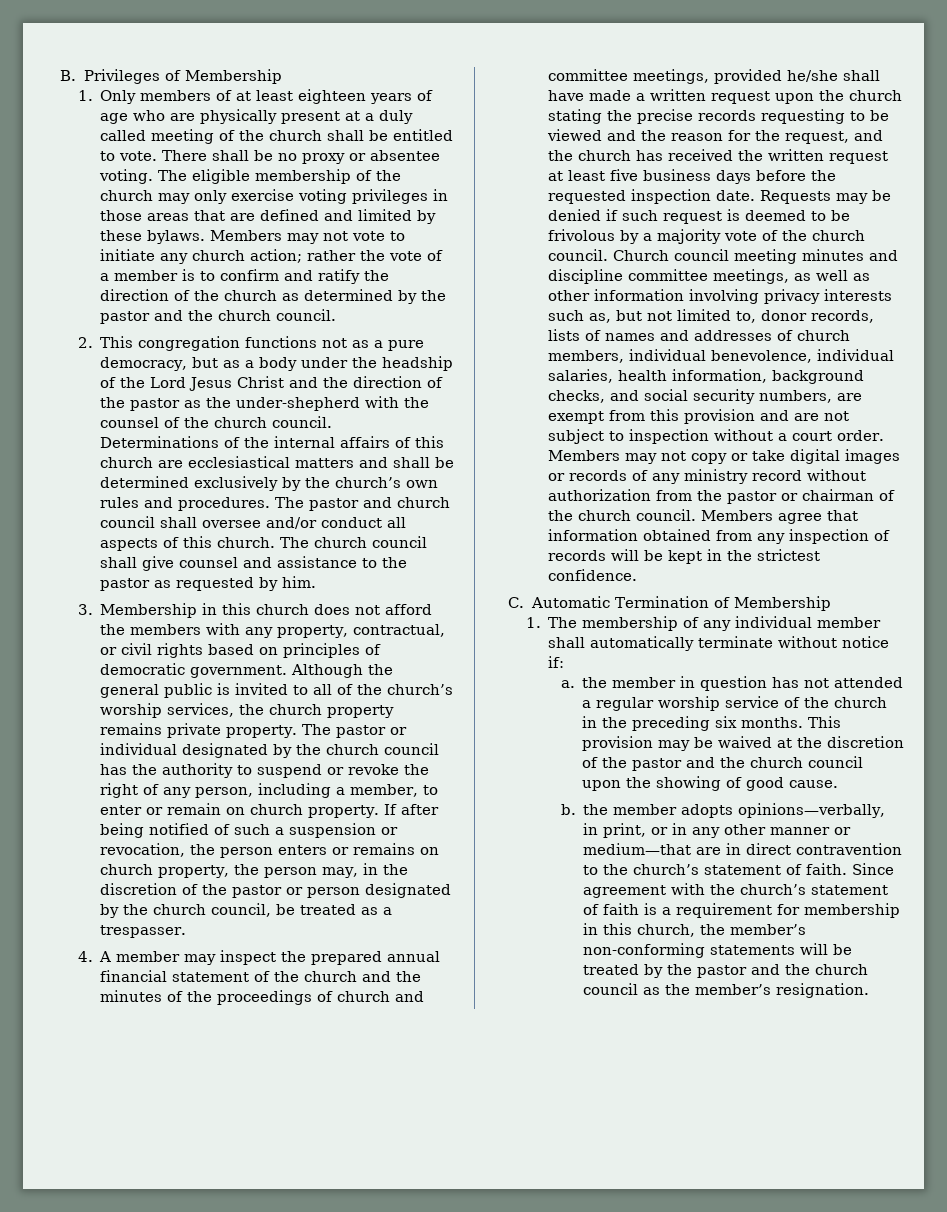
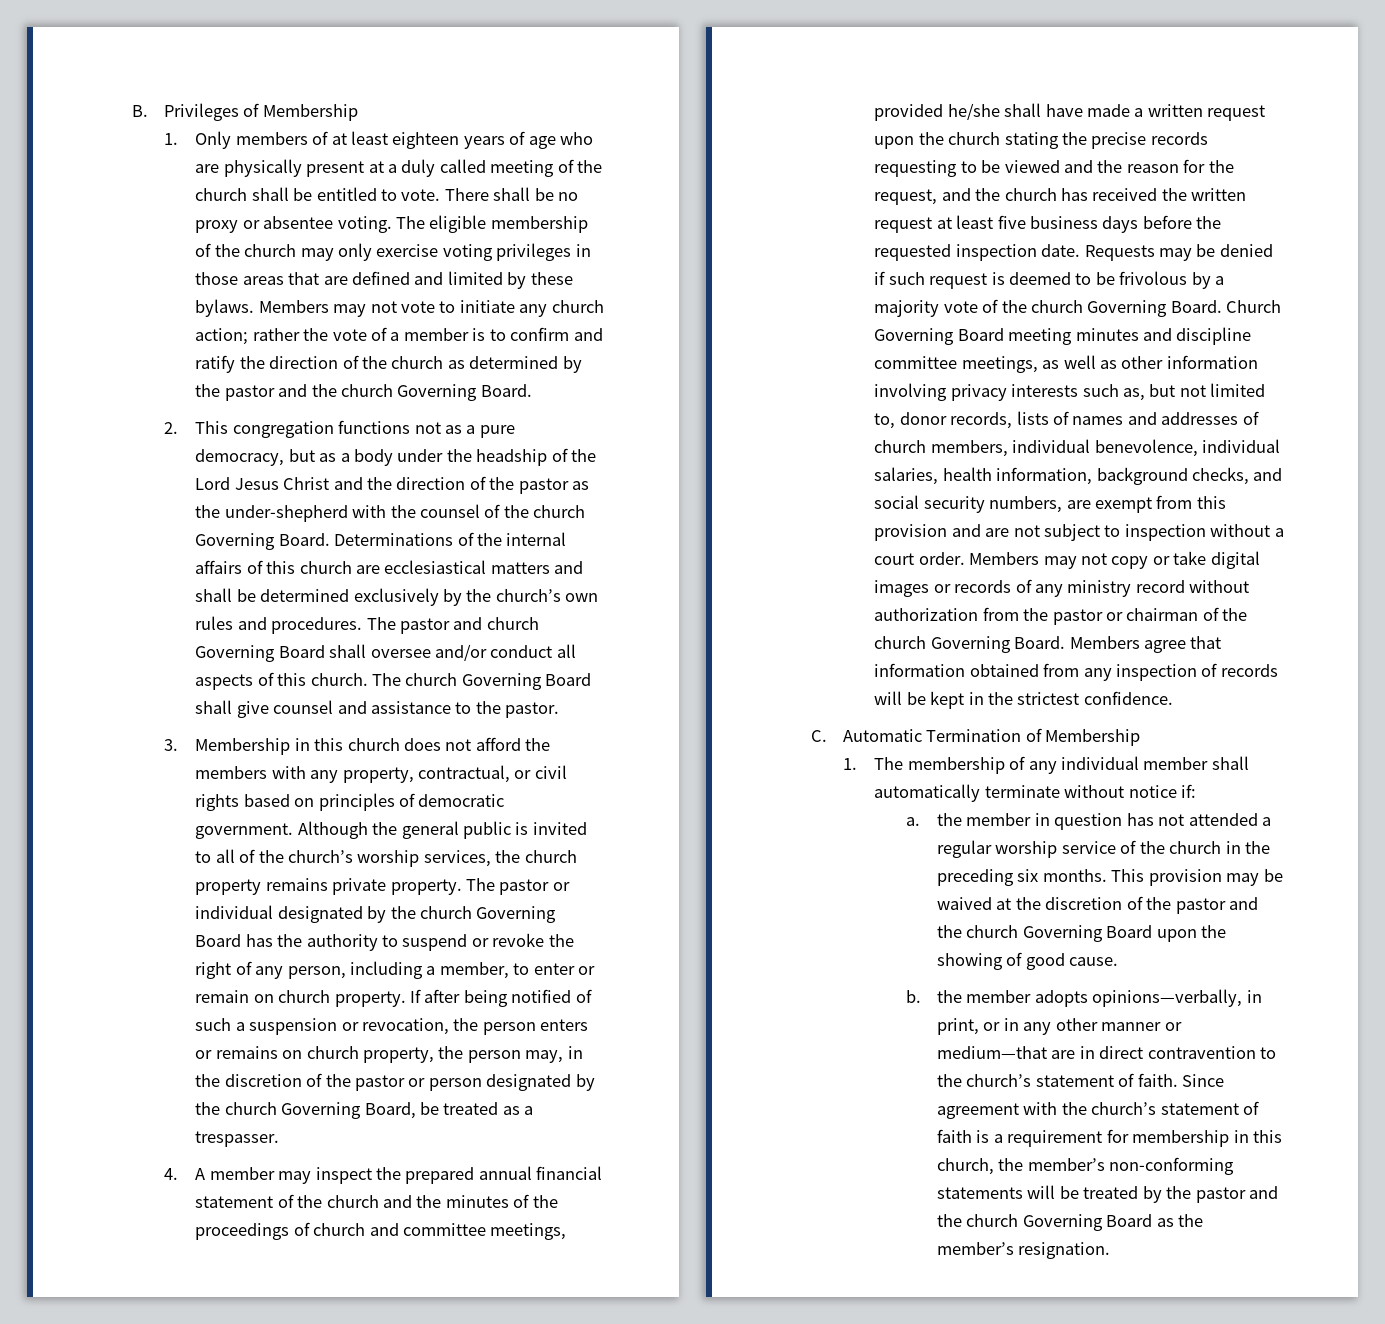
[276,309,337,321] council. -> [397,384,532,401] Governing Board.
[272,416,333,428] council. -> [195,533,330,550] Governing Board.
[100,516,156,528] council -> [195,645,325,662] Governing Board
[372,536,428,548] council -> [461,673,592,690] Governing Board
[100,576,317,591] pastor as requested by him. -> [505,702,560,718] pastor.
[384,743,440,755] council -> [476,906,557,923] [195,934,242,947] Governing Board
[211,903,272,917] council, -> [281,1102,416,1119] Governing Board,
[548,249,730,261] council. Church council -> [1087,300,1282,317] [874,328,1004,345] Governing Board. Church Governing Board
[636,509,697,521] council. -> [930,636,1066,653] Governing Board.
[807,756,863,768] council -> [1022,925,1153,942] Governing Board
[582,983,638,995] council -> [1022,1214,1153,1231] Governing Board

